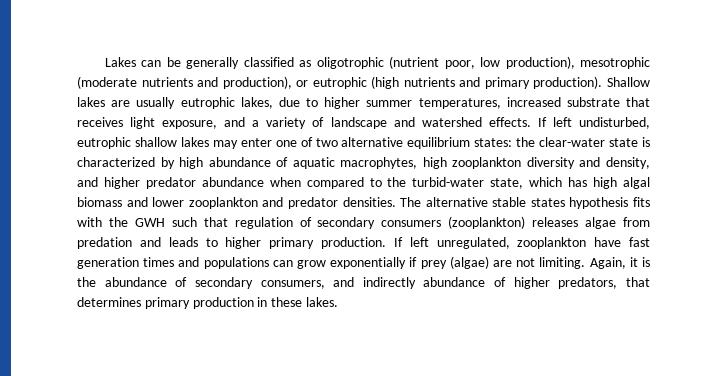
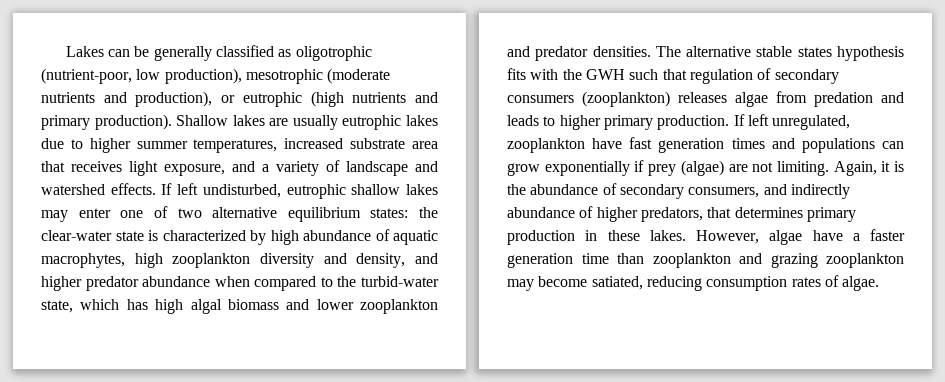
[389,56,475,69] (nutrient poor, -> [41,68,132,84] (nutrient-poor,
[240,97,273,109] lakes, -> [406,115,438,126] lakes
(620, 102) none -> [411,141,438,149] area
(338, 302) none -> [696,229,905,245] [507,253,904,268] [507,275,880,291] However, algae have a faster generation time than zooplankton and grazing zooplankton may become satiated, reducing consumption rates of algae.

